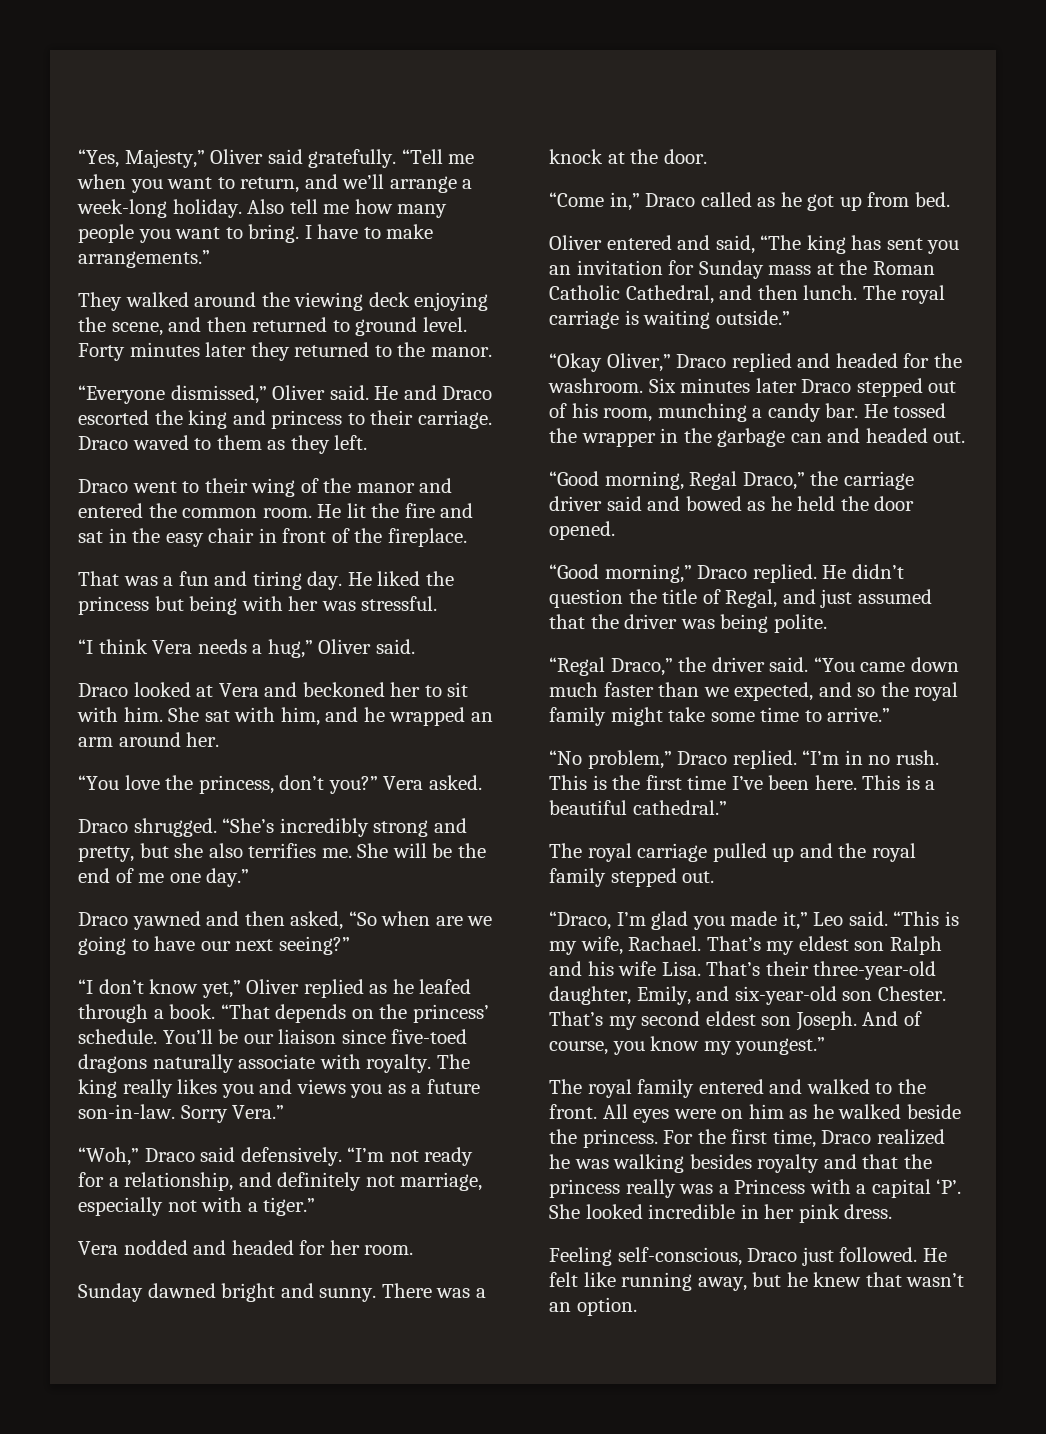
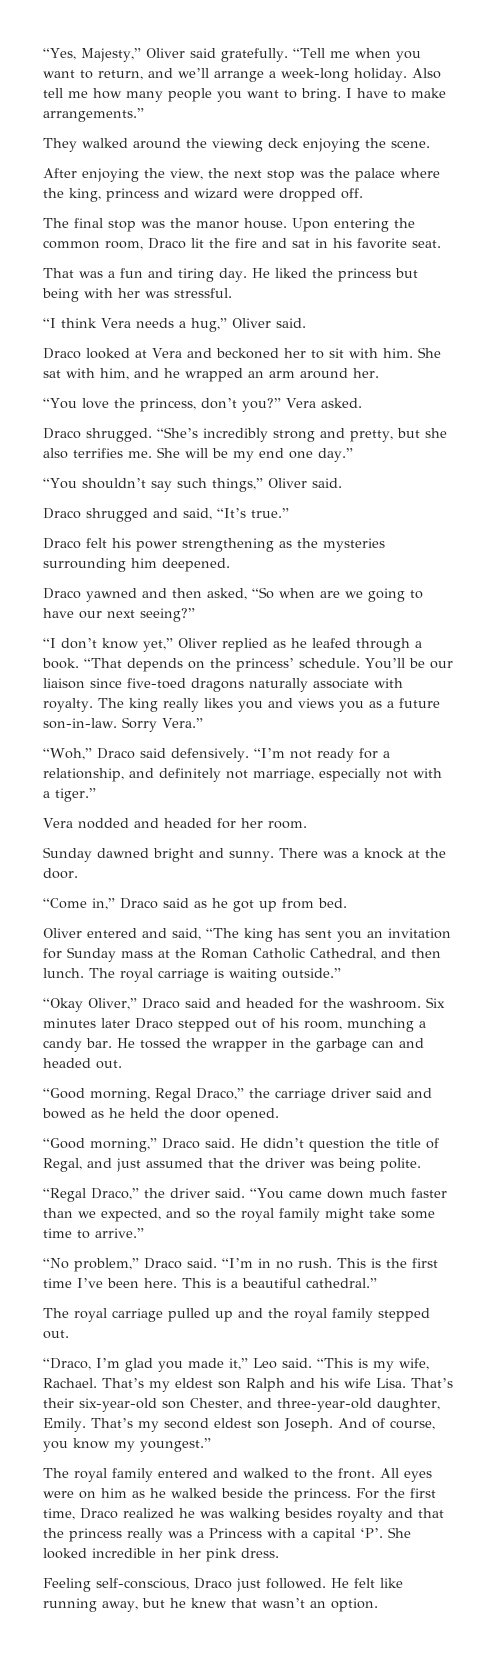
[111,317,467,336] [78,342,492,361] [78,385,493,404] [78,410,492,429] [78,435,368,454] [78,478,453,497] [78,503,342,518] scene, and then returned to ground level. Forty minutes later they returned to the manor. // “Everyone dismissed,” Oliver said. He and Draco escorted the king and princess to their carriage. Draco waved to them as they left. // Draco went to their wing of the manor and entered the common room. He -> [391,140,430,148] [43,168,440,182] [43,188,363,202] [43,218,415,232] [43,238,186,250] scene. // After enjoying the view, the next stop was the palace where the king, princess and wizard were dropped off. // The final stop was the manor house. Upon entering the common room, Draco
[132,528,467,547] the easy chair in front of the fireplace. -> [333,238,441,249] his favorite seat.
[457,843,486,858] [78,868,250,887] the end of me one day.” -> [233,448,353,462] [43,478,342,492] [43,508,289,522] [43,538,385,552] [43,558,230,572] my end one day.” // “You shouldn’t say such things,” Oliver said. // Draco shrugged and said, “It’s true.” // Draco felt his power strengthening as the mysteries surrounding him deepened.
[700,192,752,207] called -> [163,898,189,908] said
[731,353,792,372] replied -> [185,998,211,1008] said
[752,564,817,583] replied. -> [205,1138,235,1148] said.
[732,750,797,769] replied. -> [187,1258,217,1268] said.
[813,961,937,980] [549,986,946,1005] three-year-old daughter, Emily, and six-year-old son Chester. -> [79,1398,440,1412] [43,1418,86,1432] six-year-old son Chester, and three-year-old daughter, Emily.

